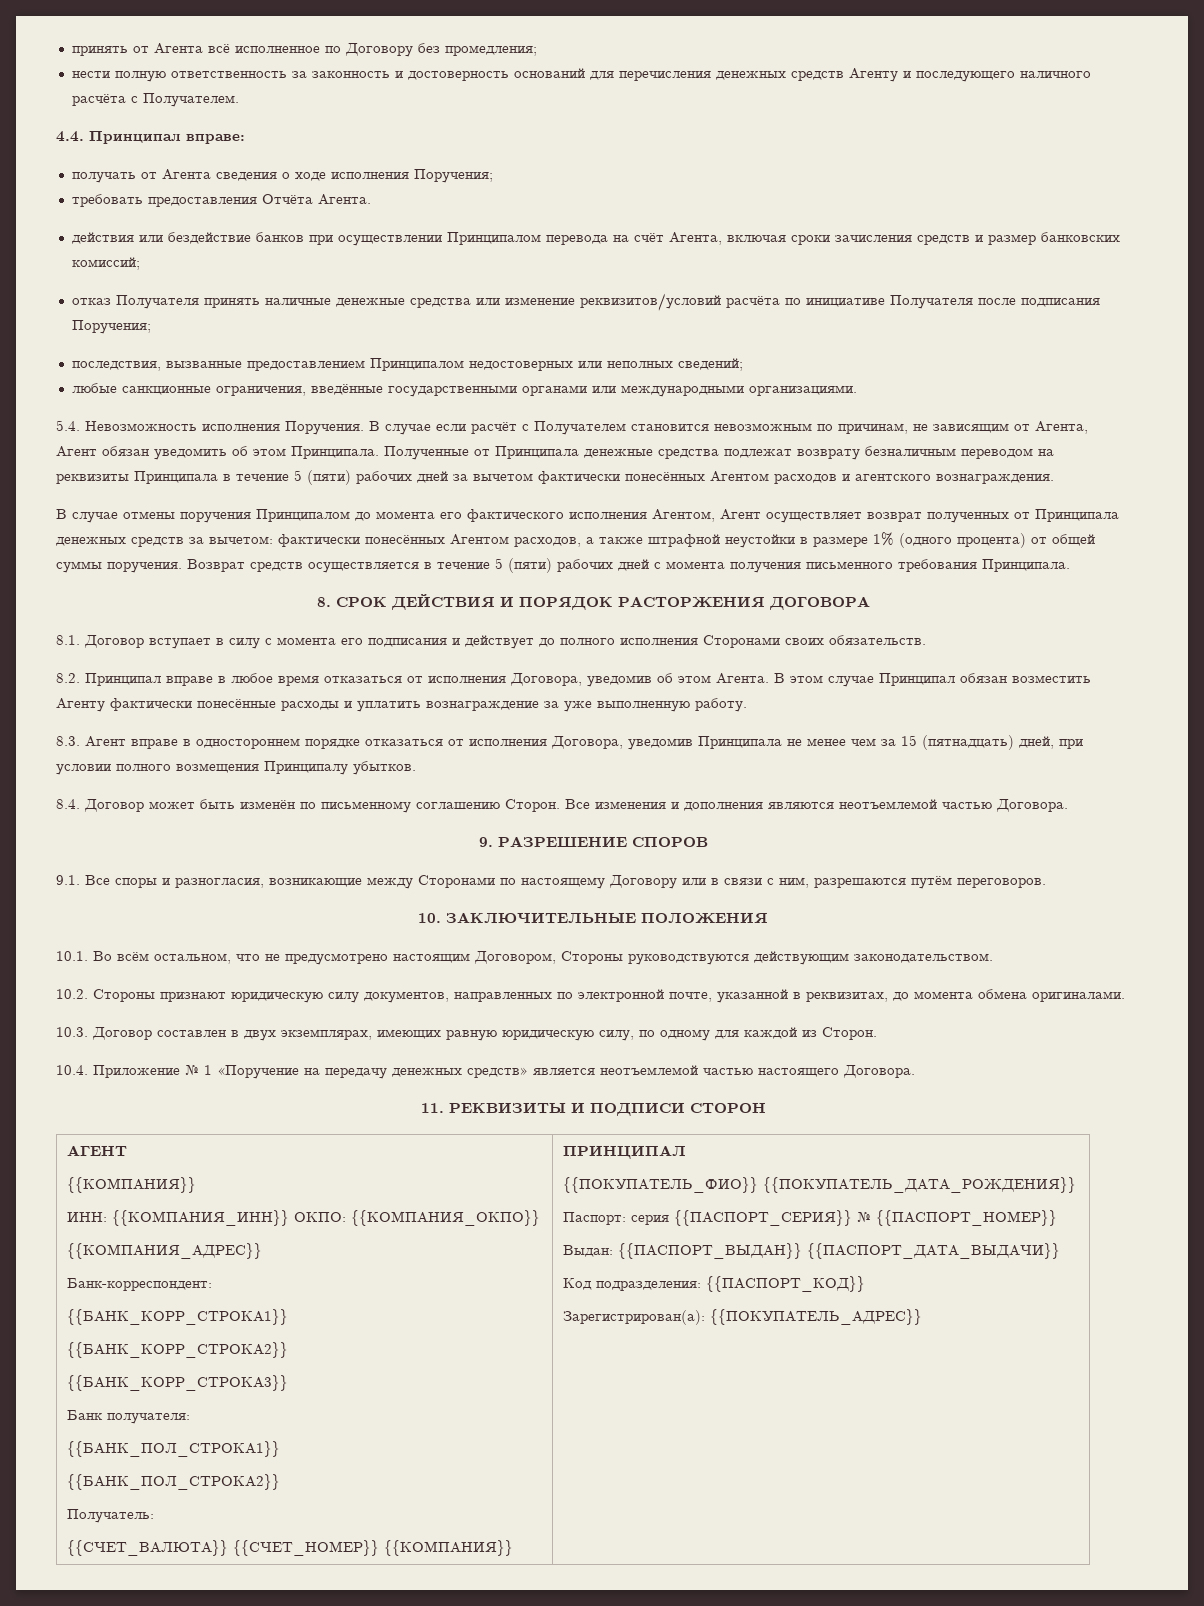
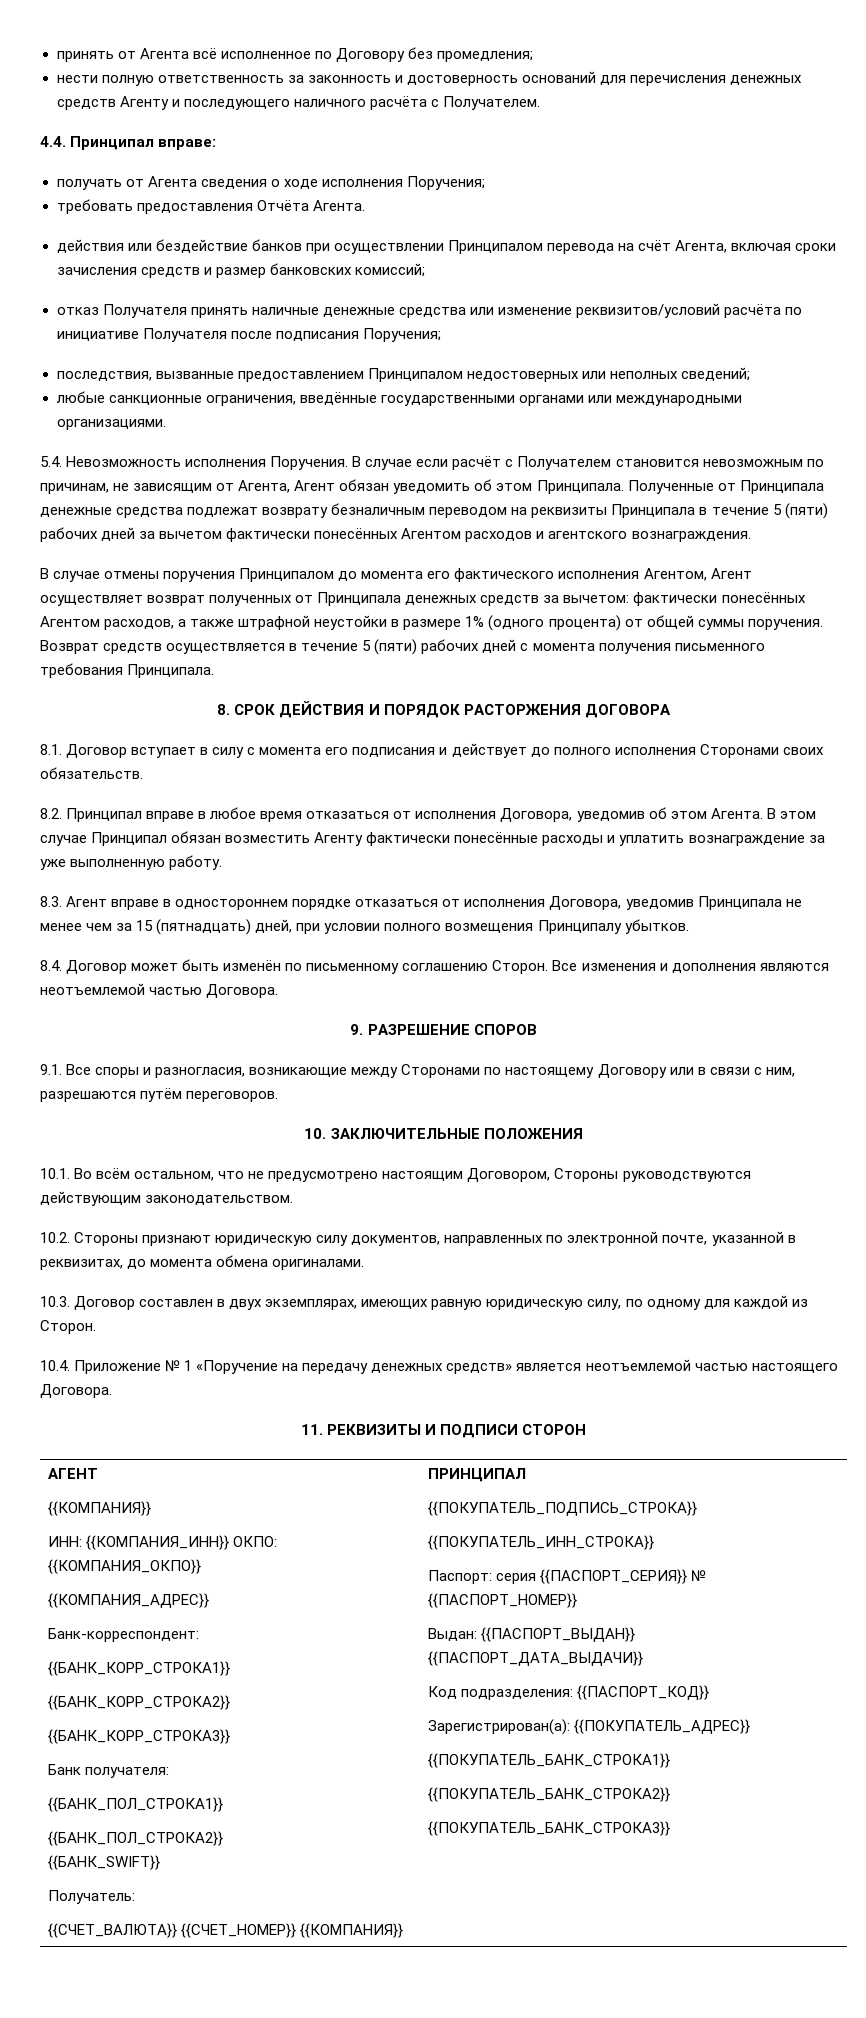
(281, 1482) none -> [47,1855,160,1870] // {{БАНК_SWIFT}}
[563,1177,1077,1193] {{ПОКУПАТЕЛЬ_ФИО}} {{ПОКУПАТЕЛЬ_ДАТА_РОЖДЕНИЯ}} -> [427,1501,697,1516] [427,1535,654,1550] {{ПОКУПАТЕЛЬ_ПОДПИСЬ_СТРОКА}} // {{ПОКУПАТЕЛЬ_ИНН_СТРОКА}}
(923, 1317) none -> [427,1753,670,1768] [427,1787,670,1802] [427,1821,670,1836] // {{ПОКУПАТЕЛЬ_БАНК_СТРОКА1}} // {{ПОКУПАТЕЛЬ_БАНК_СТРОКА2}} // {{ПОКУПАТЕЛЬ_БАНК_СТРОКА3}}

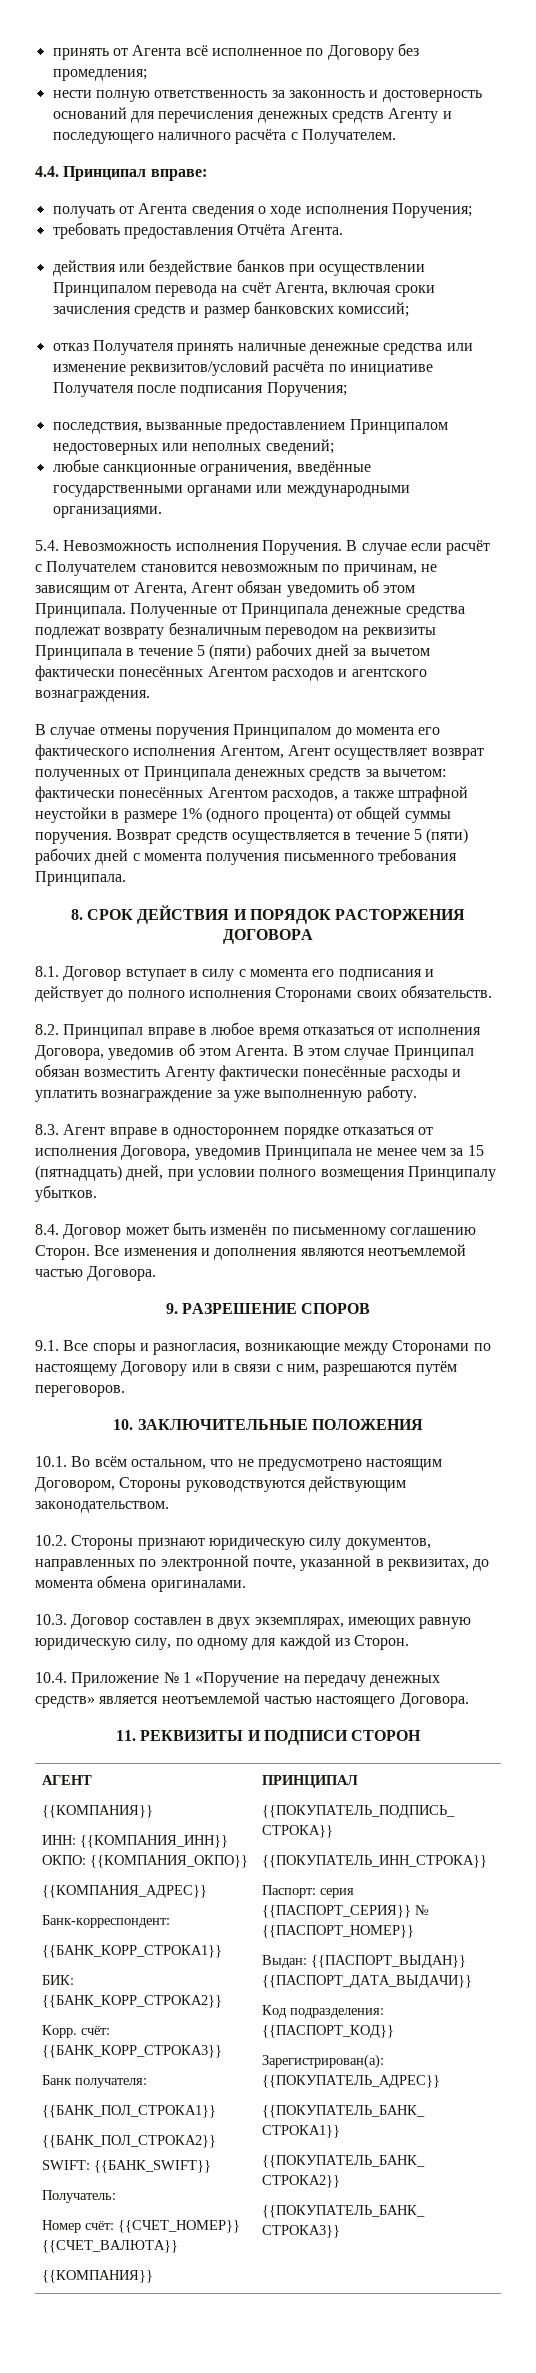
(230, 1668) none -> [42,1975,75,1985] БИК:
(230, 1702) none -> [42,2025,111,2038] Корр. счёт:
(223, 1838) none -> [42,2160,91,2170] SWIFT:
(135, 1897) none -> [42,2220,241,2233] Номер счёт: {{СЧЕТ_НОМЕР}}
[180,1923,296,1938] {{СЧЕТ_НОМЕР}} -> (179, 2246) //

